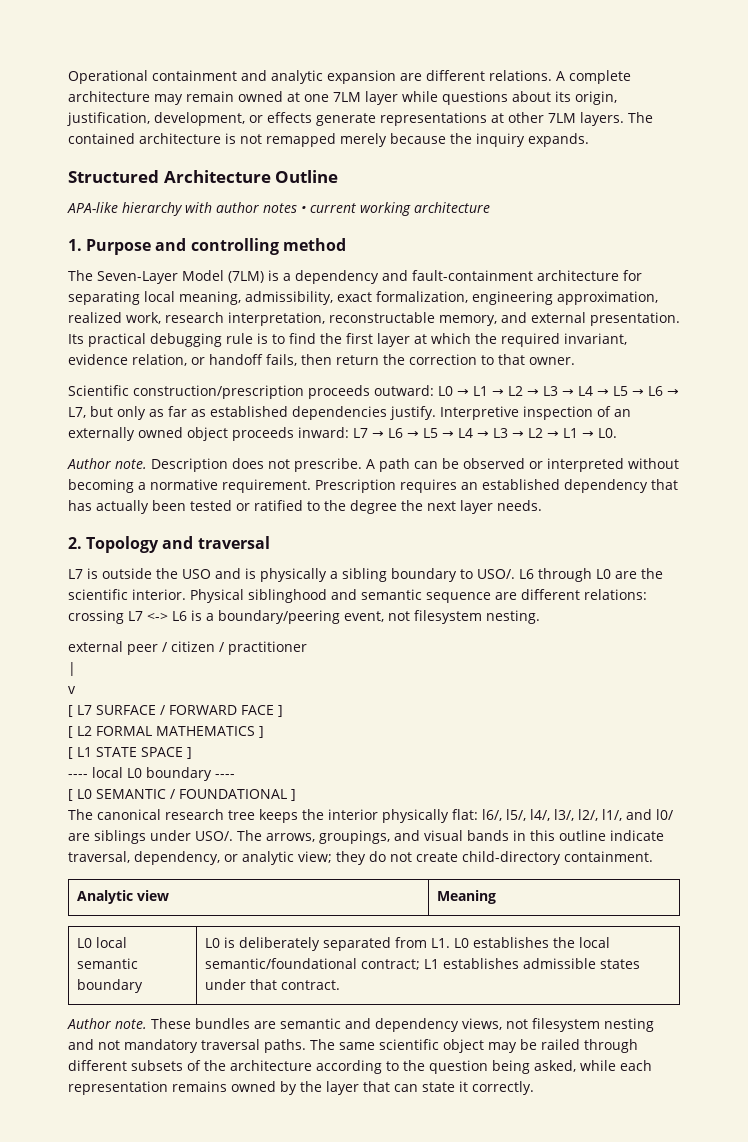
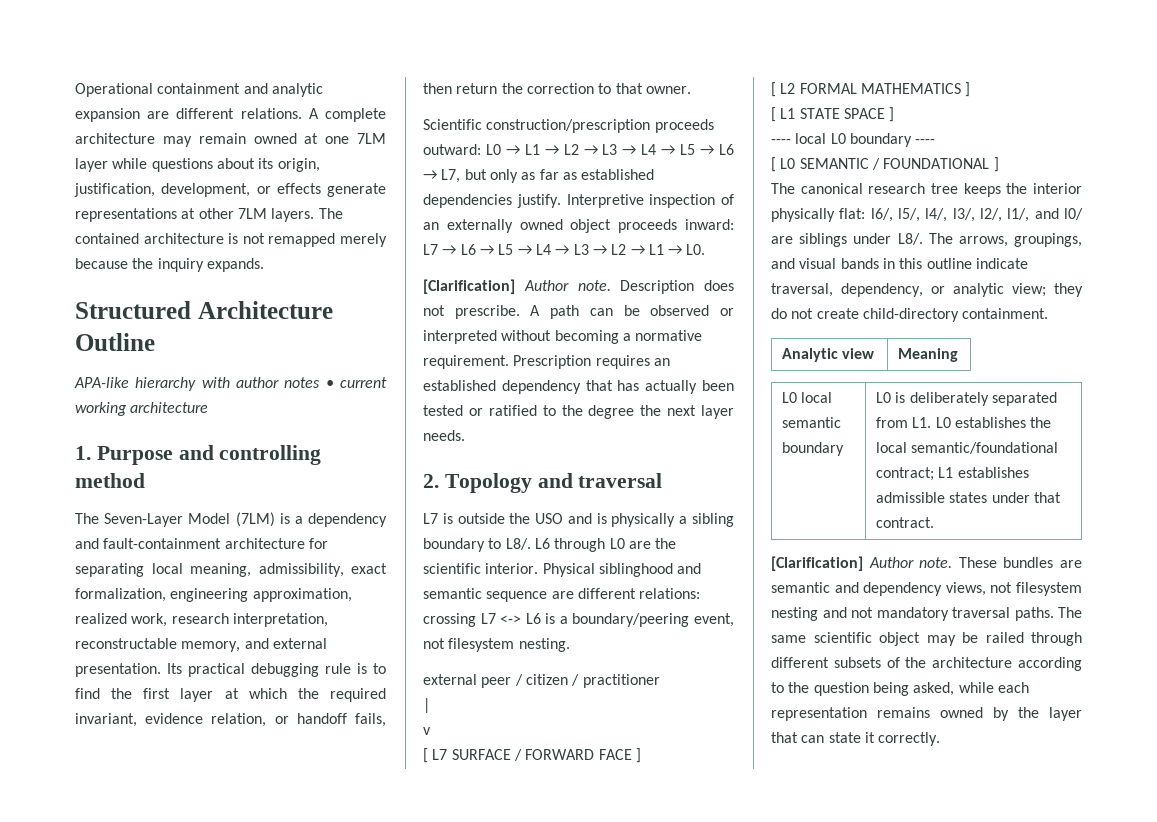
(617, 433) none -> [423,279,515,294] [Clarification]
[477,569,515,579] USO/. -> [505,538,531,550] L8/.
[195,831,233,841] USO/. -> [897,233,923,245] L8/.
(340, 985) none -> [771,556,863,571] [Clarification]

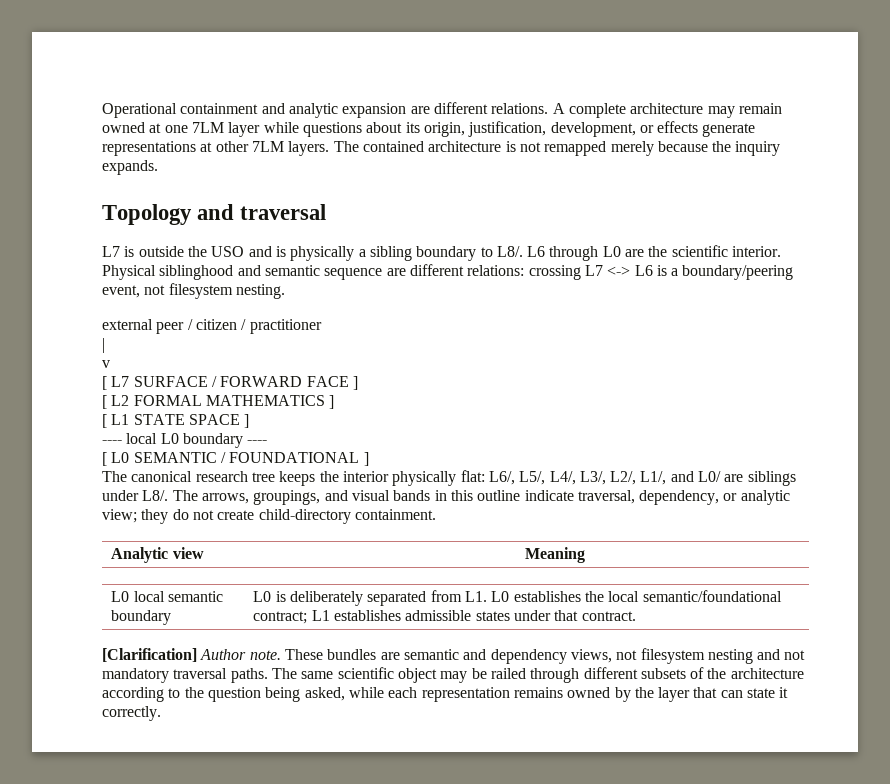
[75,301,333,319] [75,333,155,351] [74,377,387,391] [75,402,209,416] [75,445,322,465] [75,473,145,488] [75,512,388,527] [75,538,328,549] [75,563,387,577] [75,588,352,602] [75,613,328,627] [75,638,327,652] [75,663,386,677] [75,688,386,702] [75,713,386,727] [423,83,691,94] [423,119,714,133] [423,144,734,155] [423,169,655,183] [423,194,734,208] [423,219,734,233] [423,244,706,255] [423,279,734,294] [423,305,734,319] [423,330,703,344] [423,355,670,369] [423,380,734,394] [423,405,734,419] [423,430,465,441] [423,474,439,488] Structured Architecture Outline // APA-like hierarchy with author notes • current working architecture // 1. Purpose and controlling method // The Seven-Layer Model (7LM) is a dependency and fault-containment architecture for separating local meaning, admissibility, exact formalization, engineering approximation, realized work, research interpretation, reconstructable memory, and external presentation. Its practical debugging rule is to find the first layer at which the required invariant, evidence relation, or handoff fails, then return the correction to that owner. // Scientific construction/prescription proceeds outward: L0 → L1 → L2 → L3 → L4 → L5 → L6 → L7, but only as far as established dependencies justify. Interpretive inspection of an externally owned object proceeds inward: L7 → L6 → L5 → L4 → L3 → L2 → L1 → L0. // [Clarification] Author note. Description does not prescribe. A path can be observed or interpreted without becoming a normative requirement. Prescription requires an established dependency that has actually been tested or ratified to the degree the next layer needs. // 2. -> (158, 167) none
[870,208,1083,222] l6/, l5/, l4/, l3/, l2/, l1/, and l0/ -> [488,471,722,485] L6/, L5/, L4/, L3/, L2/, L1/, and L0/

